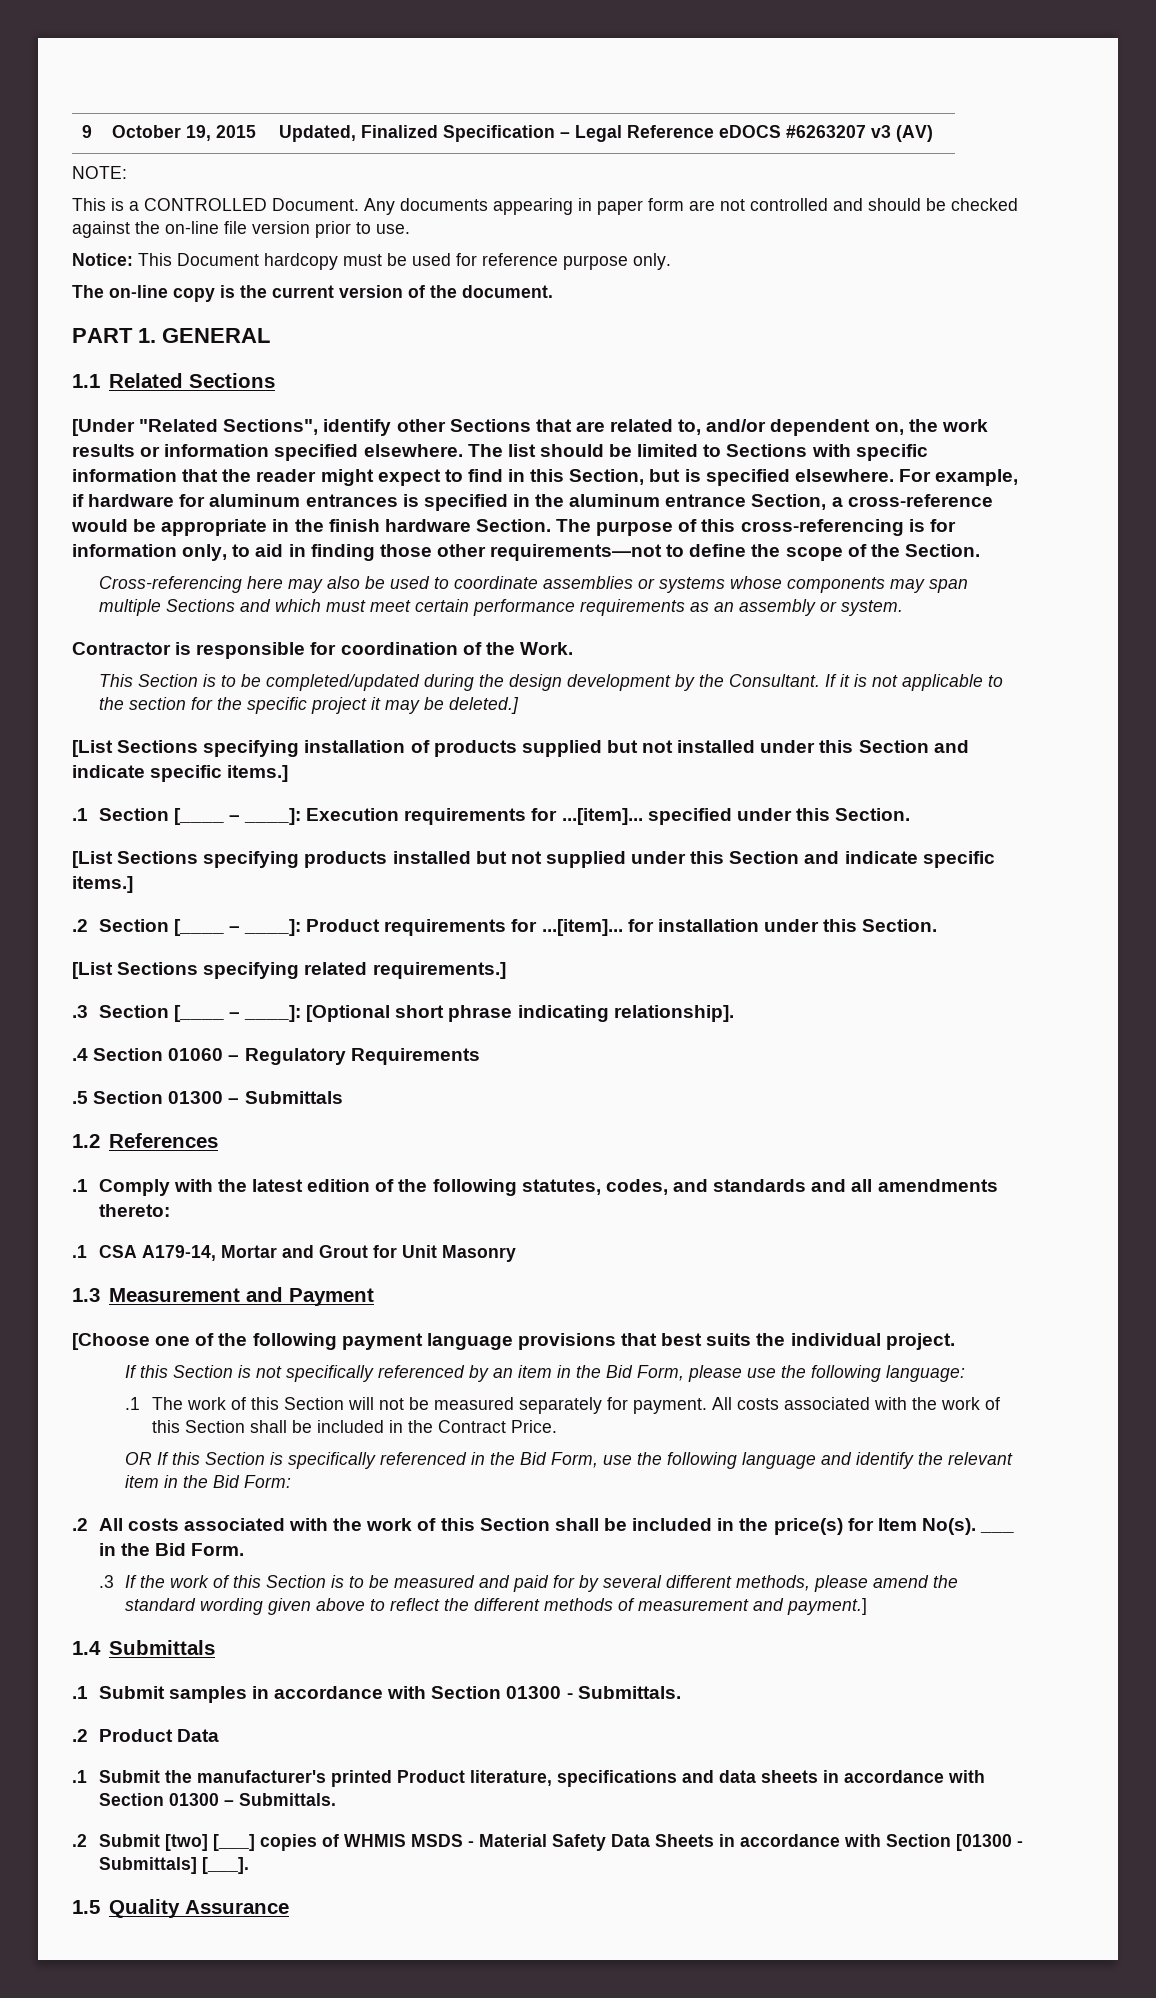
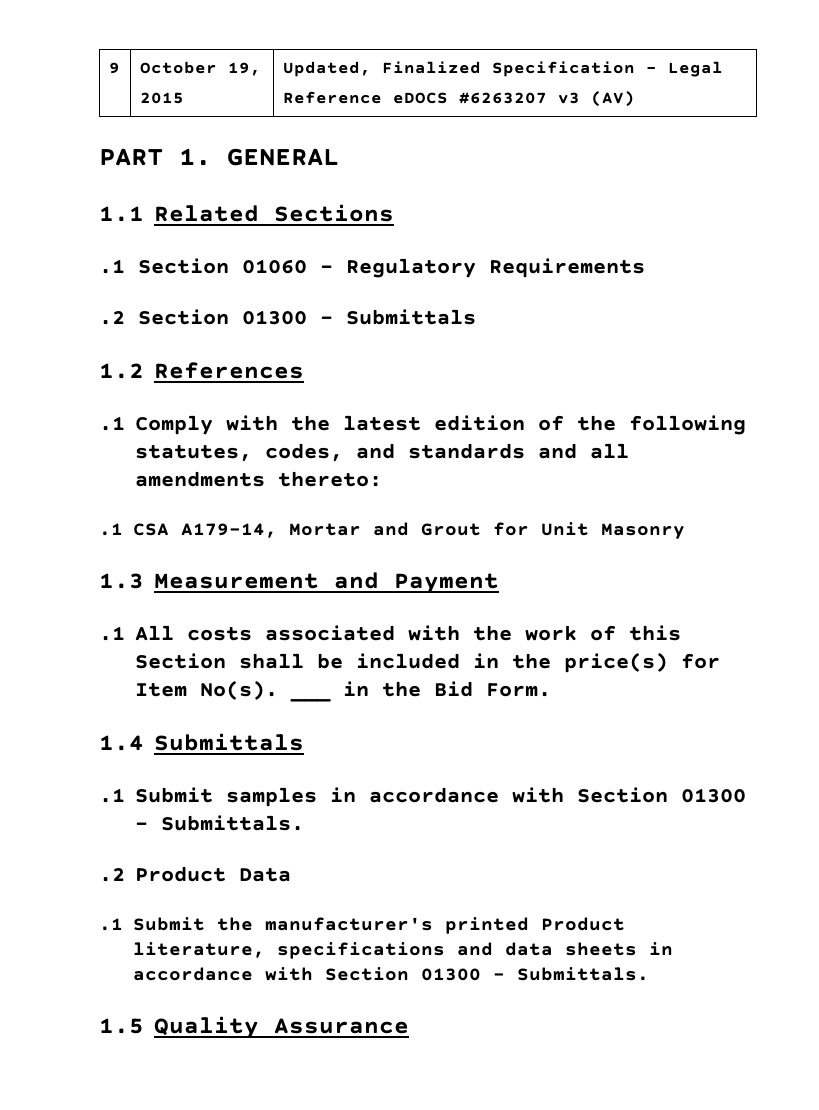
[72,166,127,179] [72,198,1018,215] [72,221,410,238] [72,253,671,270] [72,285,553,302] // NOTE: // This is a CONTROLLED Document. Any documents appearing in paper form are not controlled and should be checked against the on-line file version prior to use. // Notice: This Document hardcopy must be used for reference purpose only. // The on-line copy is the current version of the document. -> (635, 99) none
[72,419,988,436] [72,444,928,461] [72,469,1019,486] [72,494,993,511] [71,519,956,536] [72,544,980,561] [98,576,968,593] [98,599,903,616] [72,642,573,659] [98,674,1003,691] [98,697,519,714] [72,740,969,757] [72,765,289,782] [72,808,911,825] [72,851,995,868] [72,876,133,893] [72,919,938,936] [72,962,506,979] [72,1005,734,1022] [72,1048,88,1061] [Under "Related Sections", identify other Sections that are related to, and/or dependent on, the work results or information specified elsewhere. The list should be limited to Sections with specific information that the reader might expect to find in this Section, but is specified elsewhere. For example, if hardware for aluminum entrances is specified in the aluminum entrance Section, a cross-reference would be appropriate in the finish hardware Section. The purpose of this cross-referencing is for information only, to aid in finding those other requirements—not to define the scope of the Section. // Cross-referencing here may also be used to coordinate assemblies or systems whose components may span multiple Sections and which must meet certain performance requirements as an assembly or system. // Contractor is responsible for coordination of the Work. // This Section is to be completed/updated during the design development by the Consultant. If it is not applicable to the section for the specific project it may be deleted.] // [List Sections specifying installation of products supplied but not installed under this Section and indicate specific items.] // .1 Section [____ – ____]: Execution requirements for ...[item]... specified under this Section. // [List Sections specifying products installed but not supplied under this Section and indicate specific items.] // .2 Section [____ – ____]: Product requirements for ...[item]... for installation under this Section. // [List Sections specifying related requirements.] // .3 Section [____ – ____]: [Optional short phrase indicating relationship]. // .4 -> [99,259,125,274] .1
[72,1091,88,1104] .5 -> [99,311,125,325] .2
[72,1333,955,1350] [125,1365,966,1382] [125,1397,1001,1414] [152,1420,558,1433] [125,1452,1014,1469] [125,1475,292,1488] [72,1518,88,1531] [Choose one of the following payment language provisions that best suits the individual project. // If this Section is not specifically referenced by an item in the Bid Form, please use the following language: // .1 The work of this Section will not be measured separately for payment. All costs associated with the work of this Section shall be included in the Contract Price. // OR If this Section is specifically referenced in the Bid Form, use the following language and identify the relevant item in the Bid Form: // .2 -> [99,626,125,641] .1
[98,1575,959,1592] [125,1598,868,1615] // .3 If the work of this Section is to be measured and paid for by several different methods, please amend the standard wording given above to reflect the different methods of measurement and payment.] -> (551, 690) none
[72,1834,1023,1851] [98,1857,249,1874] // .2 Submit [two] [___] copies of WHMIS MSDS - Material Safety Data Sheets in accordance with Section [01300 - Submittals] [___]. -> (649, 974) none

